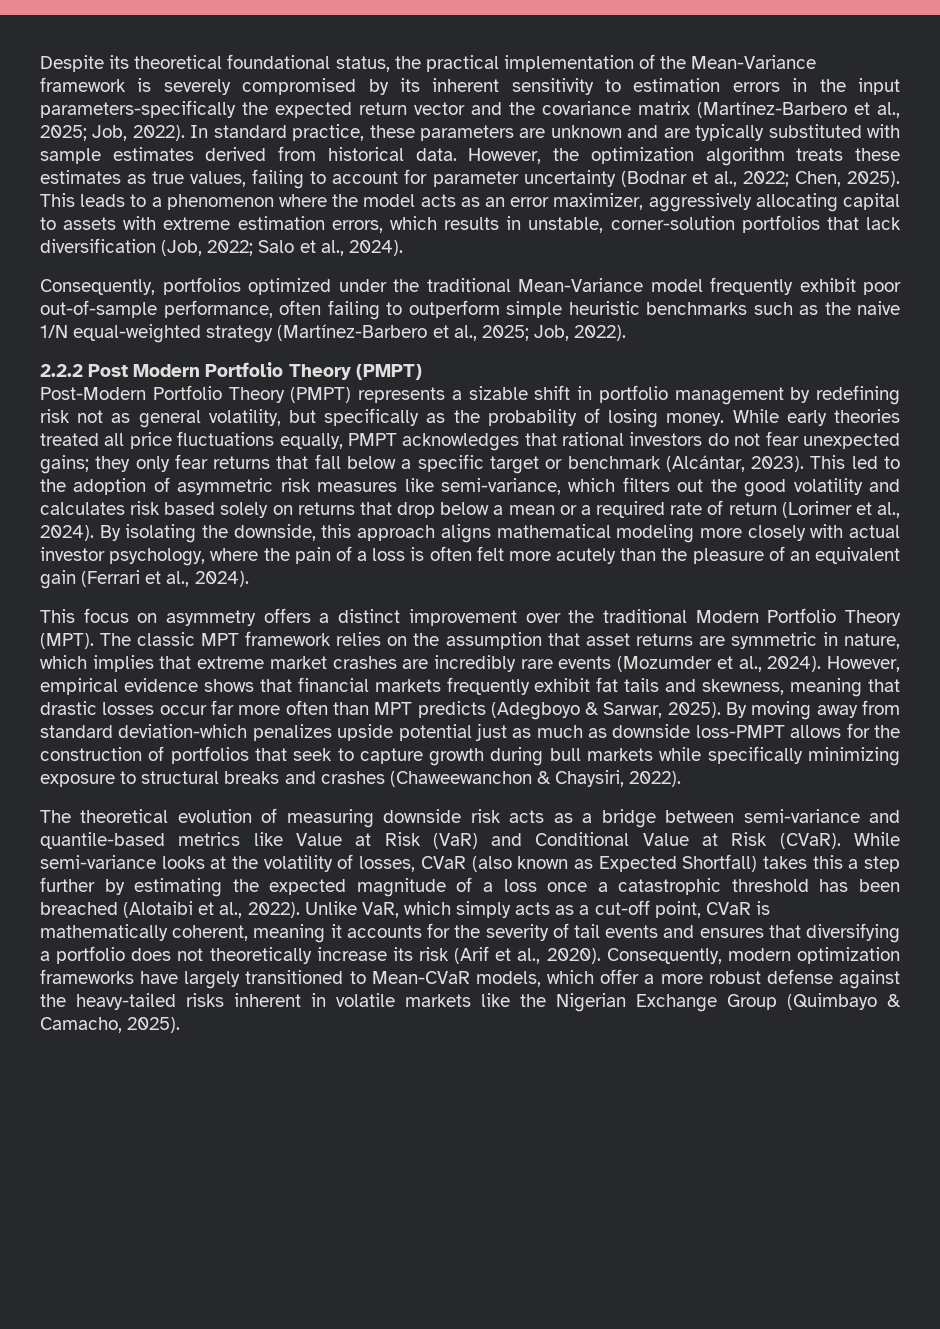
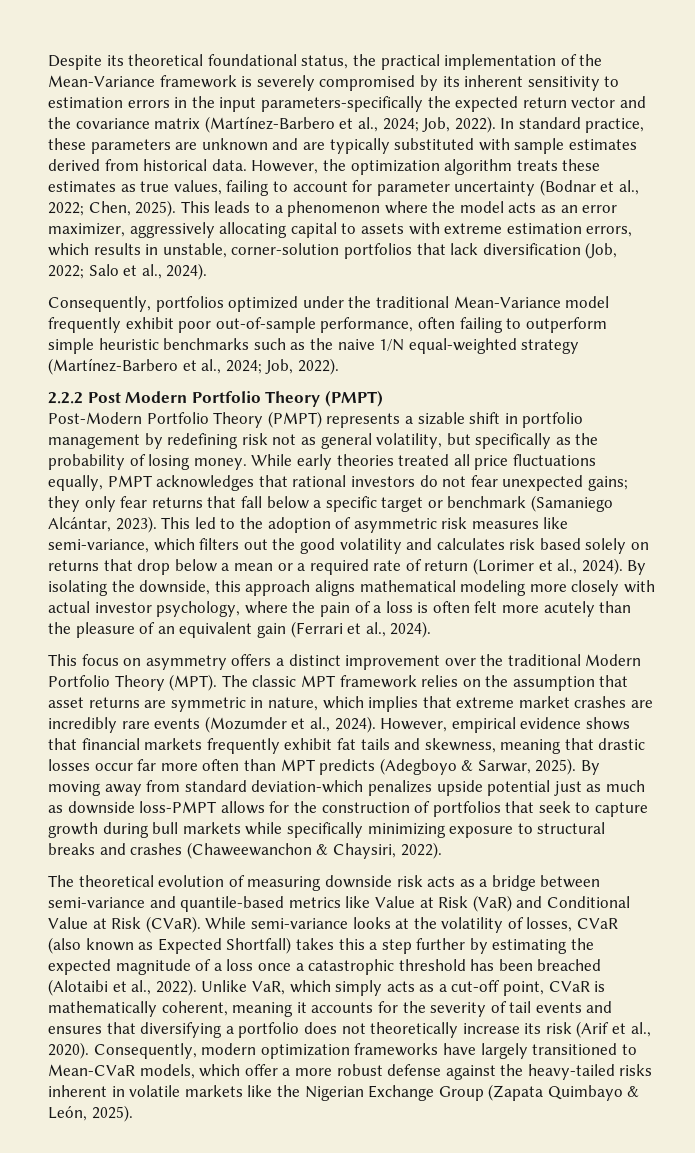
[40,125,87,141] 2025; -> [382,118,419,132] 2024;
[481,325,529,341] 2025; -> [225,360,262,374] 2024;
[665,455,745,472] (Alcántar, -> [531,495,614,512] [48,517,111,532] (Samaniego Alcántar,
[787,993,901,1010] [40,1017,122,1033] (Quimbayo & Camacho, -> [488,1084,640,1101] [48,1106,87,1121] (Zapata Quimbayo & León,

